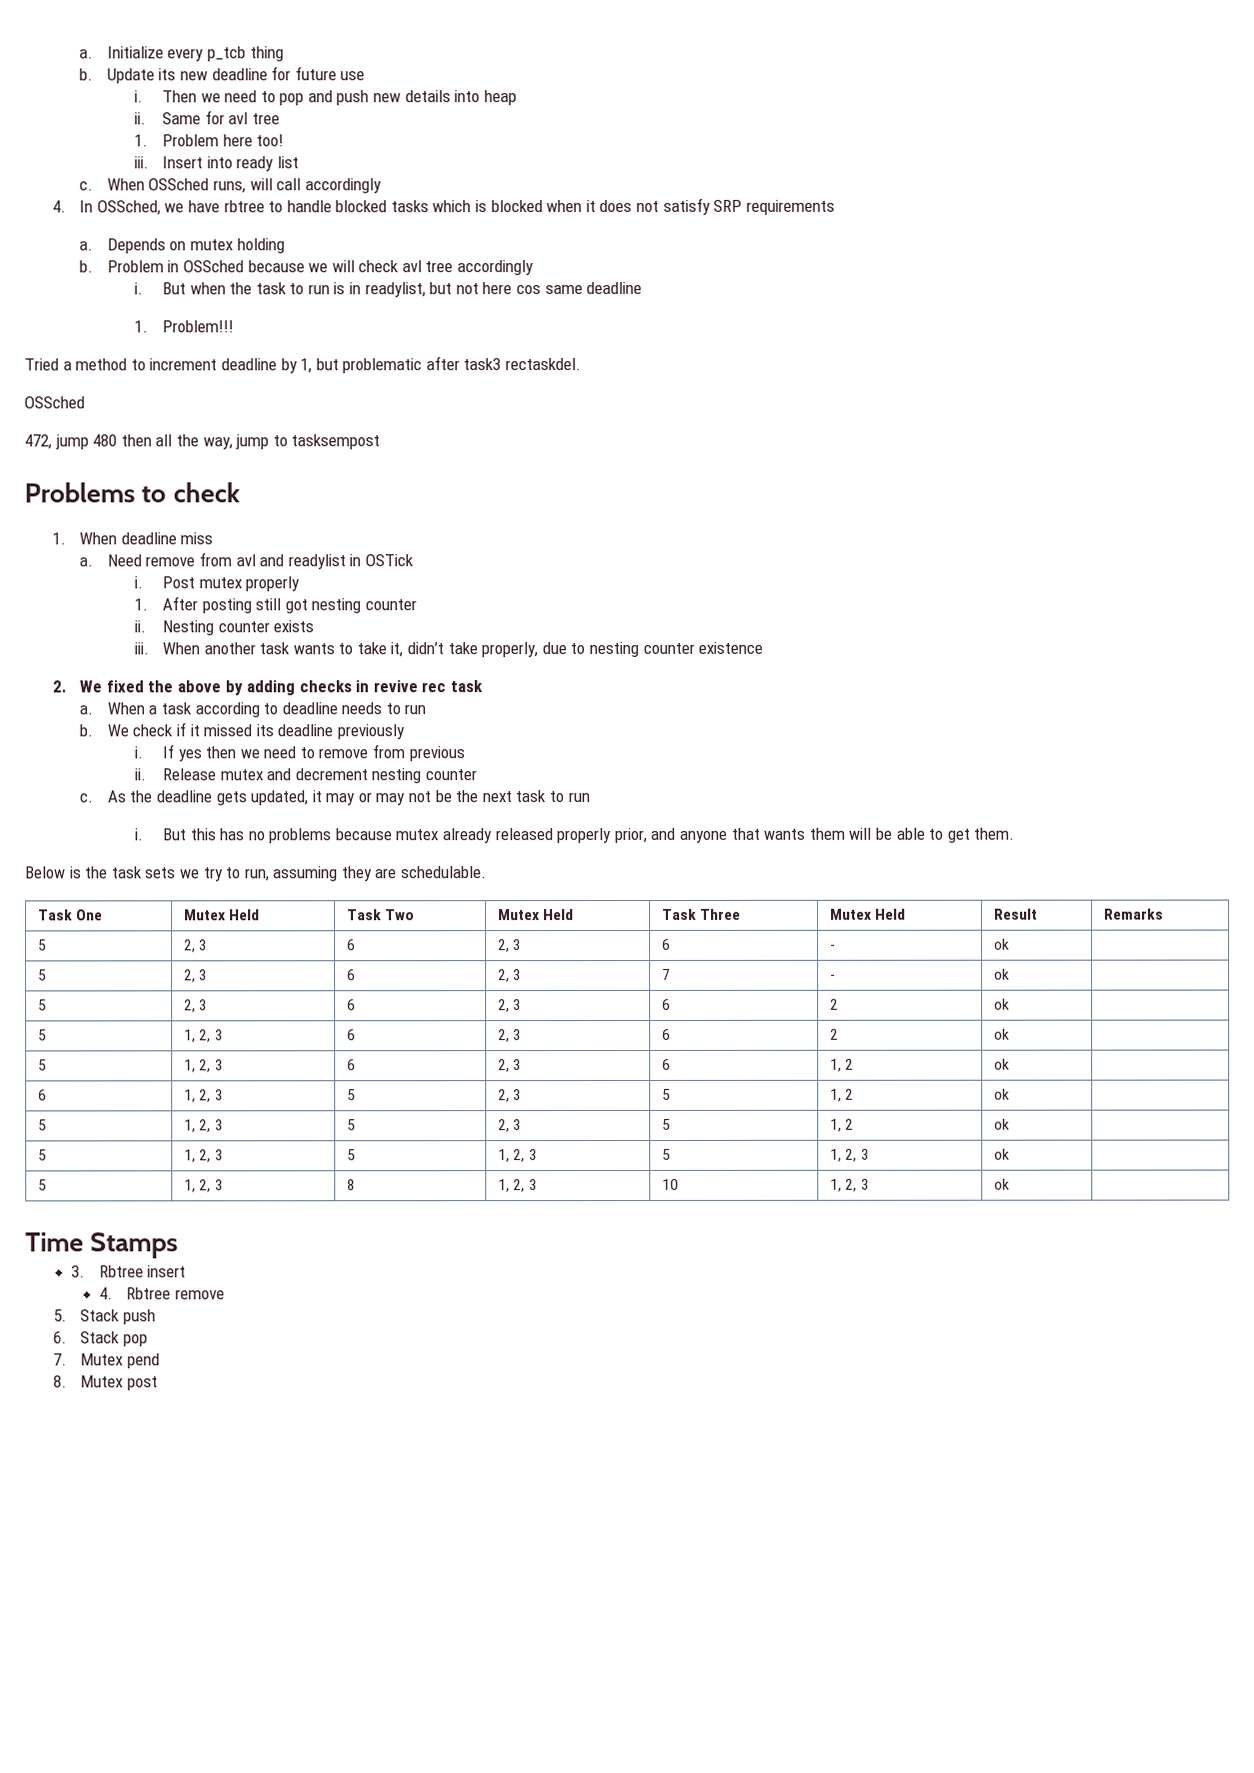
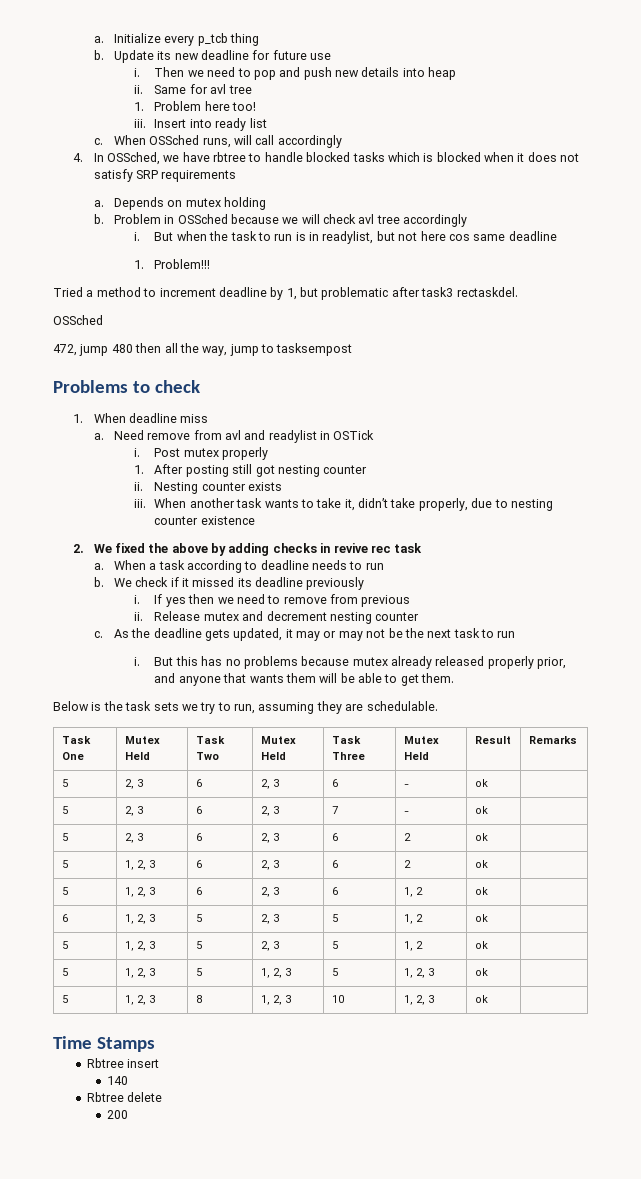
[71,1265,86,1278] 3. -> (156, 1044) none
[98,1287,226,1300] [52,1309,156,1325] [52,1331,148,1347] [52,1353,160,1369] [52,1375,158,1391] 4. Rbtree remove // 5. Stack push // 6. Stack pop // 7. Mutex pend // 8. Mutex post -> [107,1076,129,1085] [87,1092,163,1102] [107,1110,129,1119] 140 // Rbtree delete // 200

